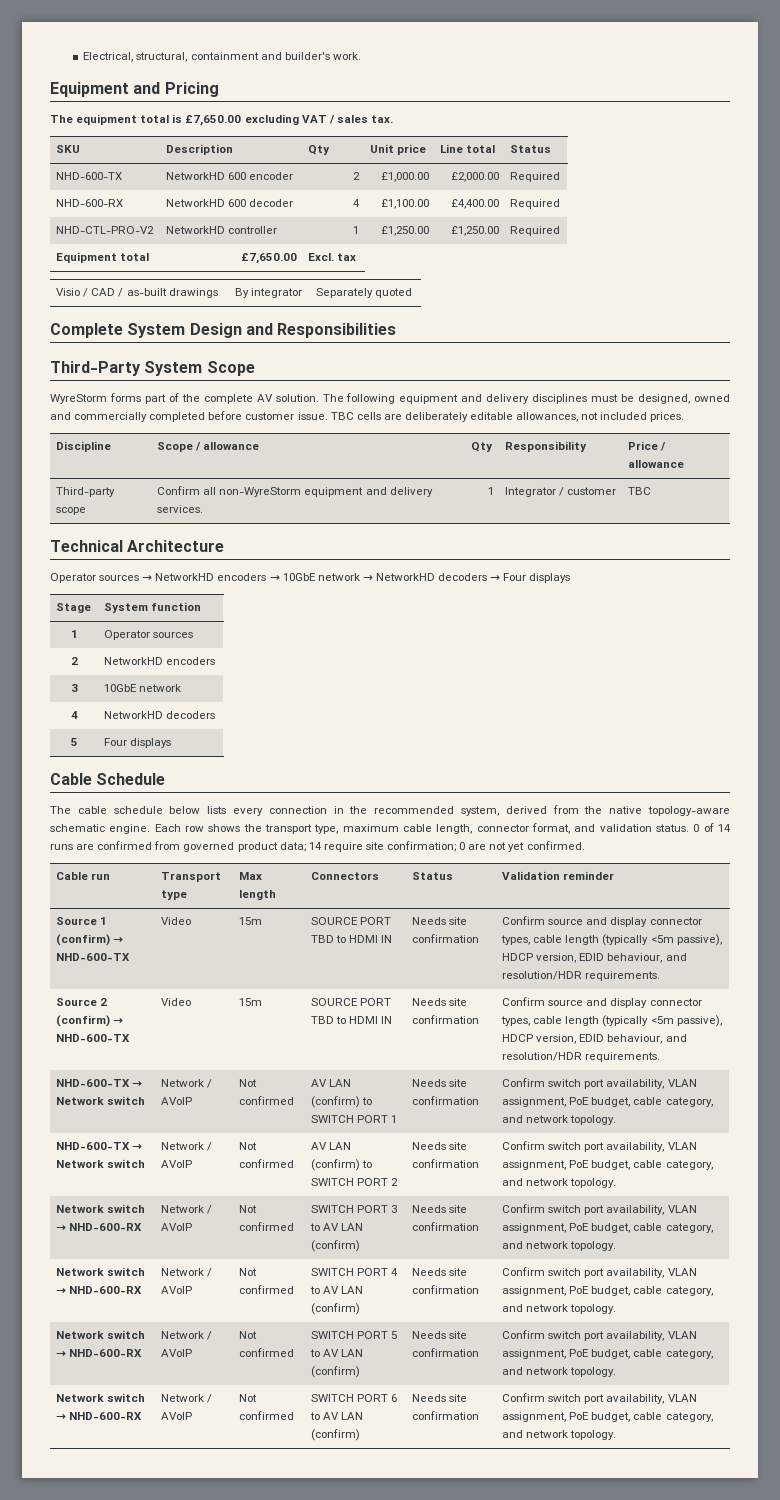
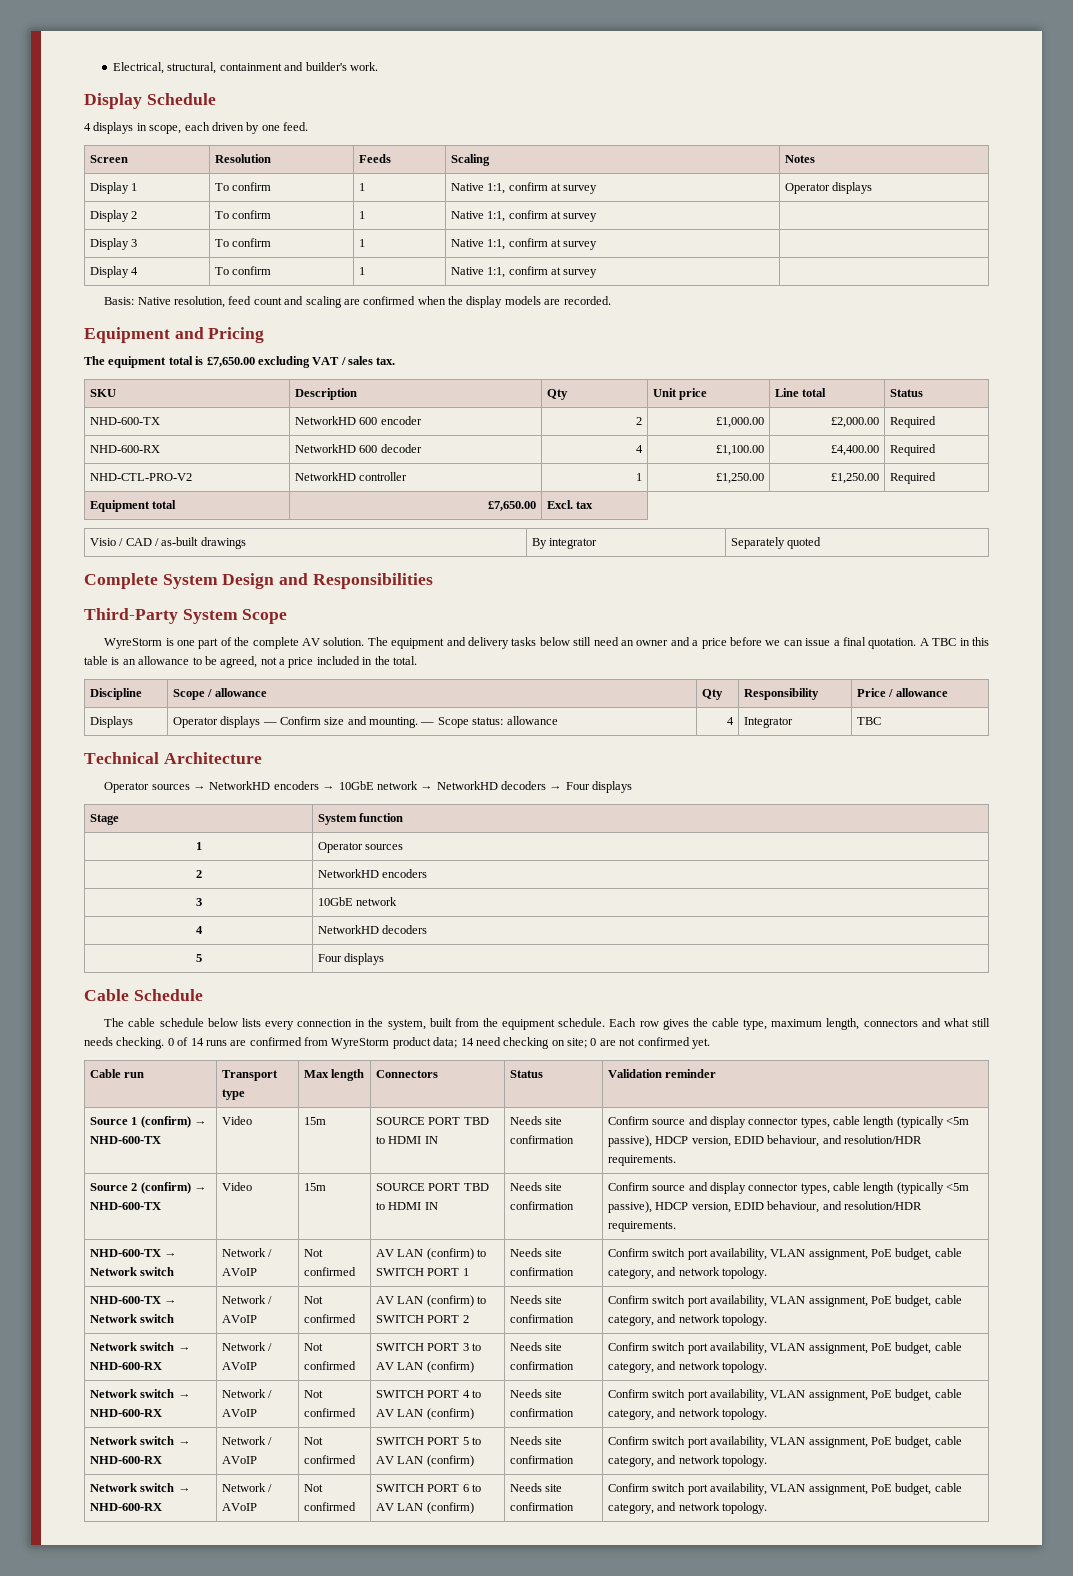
(361, 56) none -> [84,93,216,109] [84,122,308,134] [89,155,128,163] [214,154,271,163] [358,154,391,163] [450,154,490,166] [784,155,815,163] [89,182,138,194] [214,182,272,191] [358,183,365,191] [450,182,598,194] [784,182,873,194] [89,210,138,222] [214,210,272,219] [358,211,365,219] [450,210,598,222] [89,238,138,250] [214,238,272,247] [358,239,365,247] [450,238,598,250] [89,266,139,278] [214,266,272,275] [358,267,365,275] [450,266,598,278] [104,296,611,308] // Display Schedule // 4 displays in scope, each driven by one feed. // Screen | Resolution | Feeds | Scaling | Notes // Display 1 | To confirm | 1 | Native 1:1, confirm at survey | Operator displays // Display 2 | To confirm | 1 | Native 1:1, confirm at survey | // Display 3 | To confirm | 1 | Native 1:1, confirm at survey | // Display 4 | To confirm | 1 | Native 1:1, confirm at survey | // Basis: Native resolution, feed count and scaling are confirmed when the display models are recorded.
[109,393,141,402] forms -> [165,638,196,646] is one
[346,393,730,404] [50,411,685,422] following equipment and delivery disciplines must be designed, owned and commercially completed before customer issue. TBC cells are deliberately editable allowances, not included prices. -> [391,637,989,649] [84,656,417,668] equipment and delivery tasks below still need an owner and a price before we can issue a final quotation. A TBC in this table is an allowance to be agreed, not a price included in the total.
[56,487,116,497] [56,507,87,515] [157,486,433,497] [157,505,204,513] [487,487,494,495] Third-party scope | Confirm all non-WyreStorm equipment and delivery services. | 1 -> [89,716,133,728] [172,716,558,728] [727,717,735,725] Displays | Operator displays — Confirm size and mounting. — Scope status: allowance | 4
[559,487,617,496] / customer -> (793, 722) none
[374,805,730,816] [50,823,689,834] recommended system, derived from the native topology-aware schematic engine. Each row shows the transport type, maximum cable length, connector format, and validation status. -> [387,1018,991,1030] [84,1037,165,1049] system, built from the equipment schedule. Each row gives the cable type, maximum length, connectors and what still needs checking.
[183,842,235,852] governed -> [331,1038,390,1049] WyreStorm
[323,841,457,852] require site confirmation; -> [475,1037,587,1049] need checking on site;
[508,841,585,852] yet confirmed. -> [637,1037,710,1049] confirmed yet.

